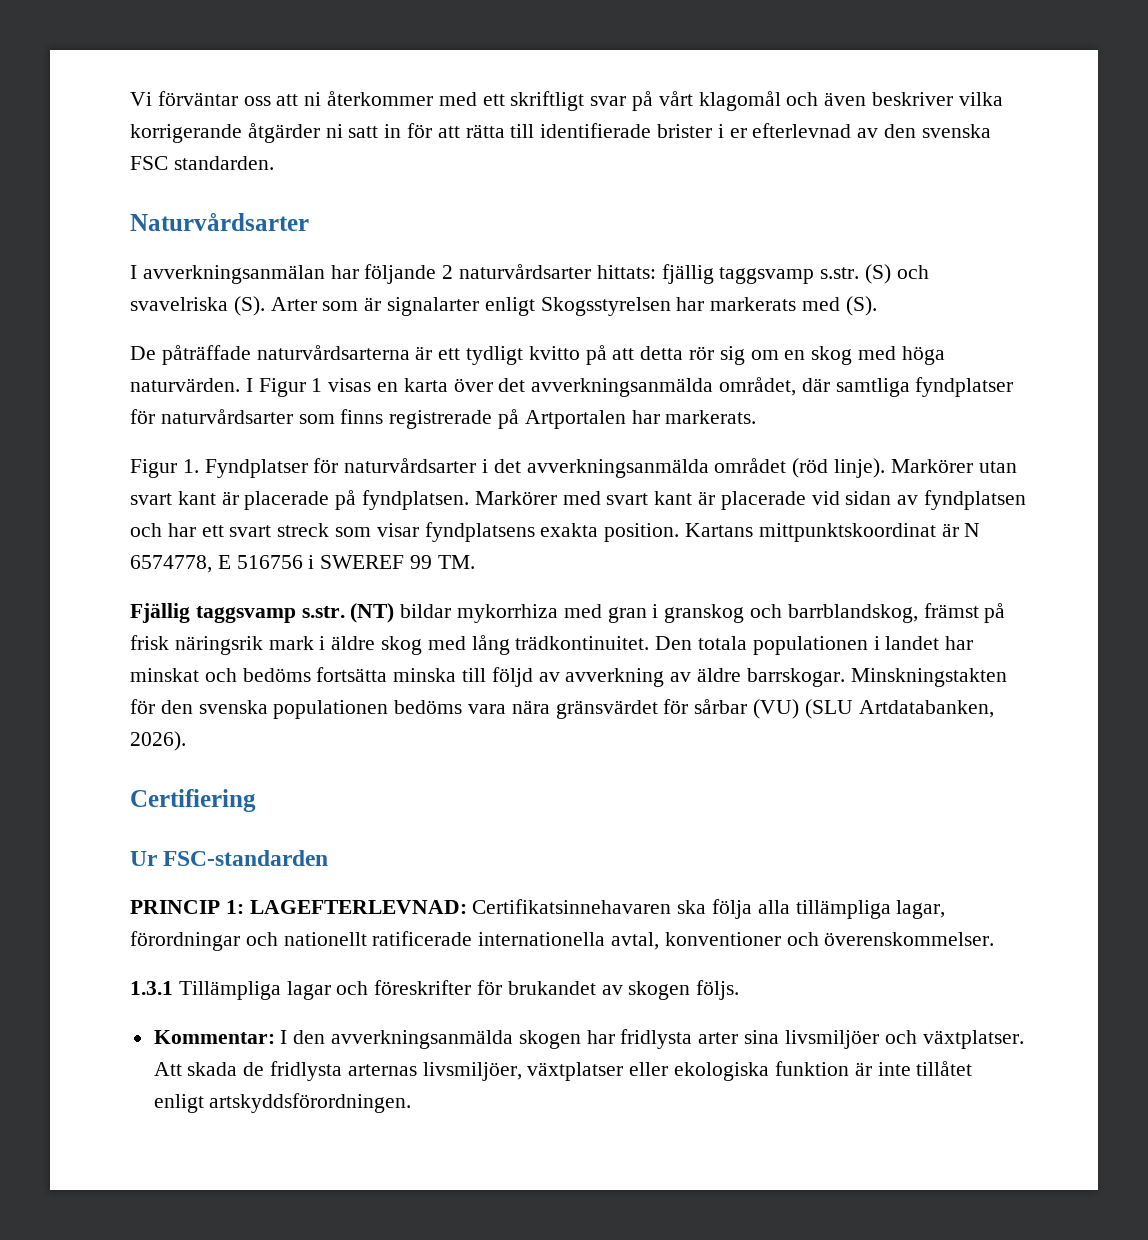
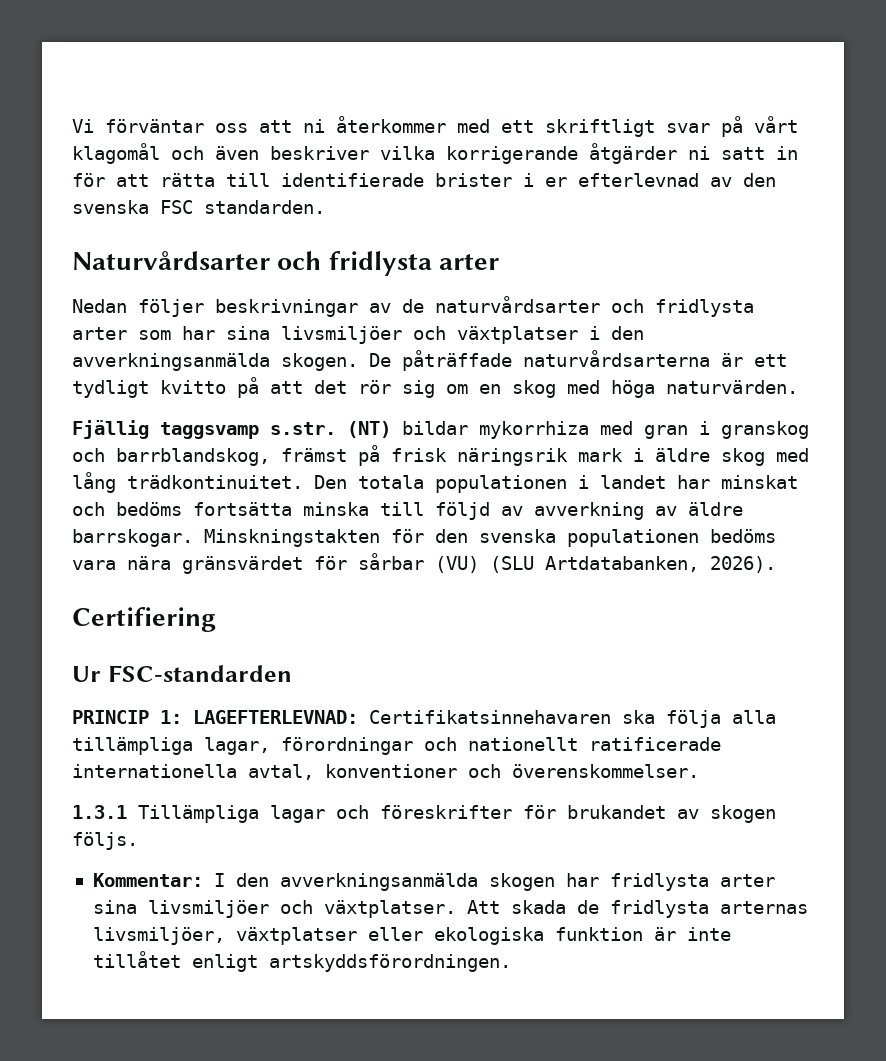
[130,264,929,284] [130,296,877,316] // I avverkningsanmälan har följande 2 naturvårdsarter hittats: fjällig taggsvamp s.str. (S) och svavelriska (S). Arter som är signalarter enligt Skogsstyrelsen har markerats med (S). // -> [277,251,499,276] [72,296,754,317] [72,326,644,344] [72,353,358,371] och fridlysta arter // Nedan följer beskrivningar av de naturvårdsarter och fridlysta arter som har sina livsmiljöer och växtplatser i den avverkningsanmälda skogen.
[640,346,684,360] detta -> [314,380,347,394] det
[245,377,1014,397] [130,409,757,429] [130,458,1017,478] [130,490,1027,510] [130,522,981,542] [130,555,475,573] I Figur 1 visas en karta över det avverkningsanmälda området, där samtliga fyndplatser för naturvårdsarter som finns registrerade på Artportalen har markerats. // Figur 1. Fyndplatser för naturvårdsarter i det avverkningsanmälda området (röd linje). Markörer utan svart kant är placerade på fyndplatsen. Markörer med svart kant är placerade vid sidan av fyndplatsen och har ett svart streck som visar fyndplatsens exakta position. Kartans mittpunktskoordinat är N 6574778, E 516756 i SWEREF 99 TM. -> (798, 387) none

